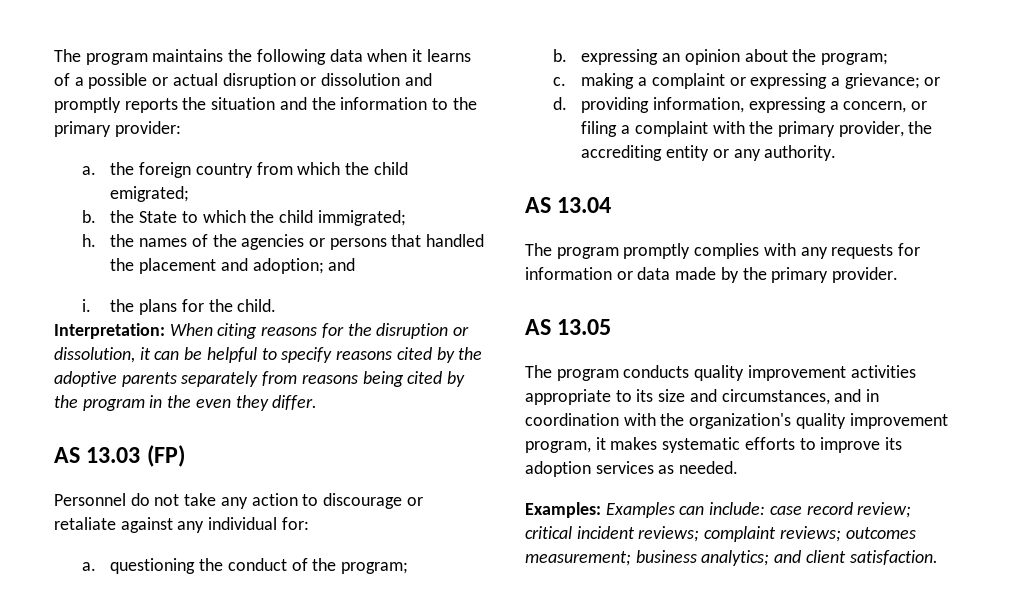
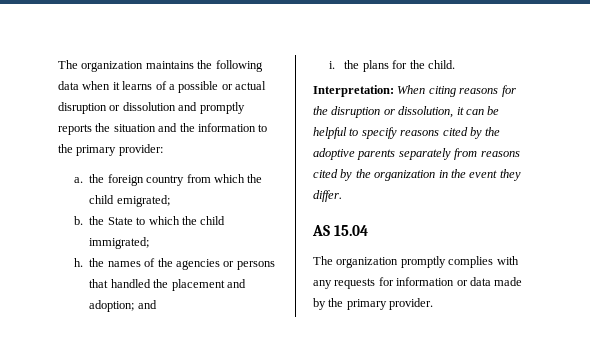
[54,49,148,65] The program -> [58,60,144,72] The organization
[362,371,466,387] [54,395,145,411] being cited by the program -> [313,169,436,181] cited by the organization
[195,399,231,408] even -> [469,170,498,178] event
[86,445,185,467] [54,493,423,509] [54,517,309,533] [82,558,409,574] [553,49,889,65] [553,73,941,89] [553,97,928,113] [581,121,933,137] [581,145,837,161] [525,197,612,213] [525,243,619,259] 13.03 (FP) // Personnel do not take any action to discourage or retaliate against any individual for: // a. questioning the conduct of the program; // b. expressing an opinion about the program; // c. making a complaint or expressing a grievance; or // d. providing information, expressing a concern, or filing a complaint with the primary provider, the accrediting entity or any authority. // AS 13.04 // The program -> [334,225,369,236] [313,256,399,268] 15.04 // The organization
[525,319,612,335] [525,365,916,381] [525,389,880,405] [525,413,948,429] [525,437,903,453] [525,461,739,477] [525,502,912,518] [525,526,916,542] [525,550,938,566] // AS 13.05 // The program conducts quality improvement activities appropriate to its size and circumstances, and in coordination with the organization's quality improvement program, it makes systematic efforts to improve its adoption services as needed. // Examples: Examples can include: case record review; critical incident reviews; complaint reviews; outcomes measurement; business analytics; and client satisfaction. -> (434, 304) none

